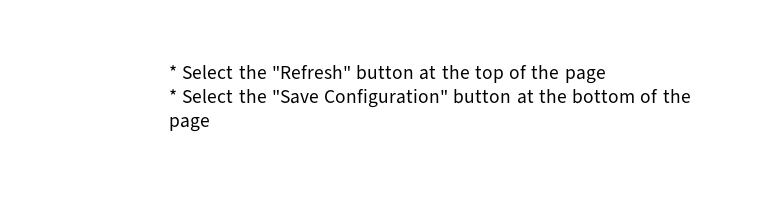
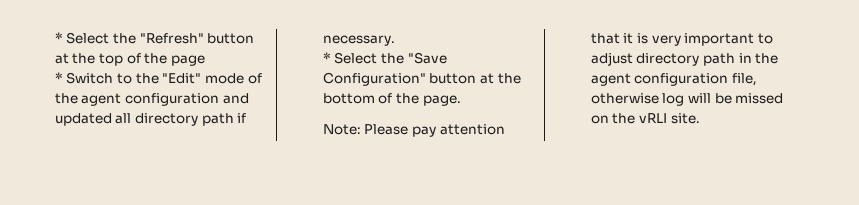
(606, 76) none -> [54,72,262,84] [54,93,249,106] [54,113,247,126] [322,35,395,46] // * Switch to the "Edit" mode of the agent configuration and updated all directory path if necessary.
[169,117,211,132] page -> [422,95,461,106] [322,124,505,137] [590,33,773,46] [590,52,779,66] [590,73,757,86] [590,93,784,106] [590,113,700,124] page. // Note: Please pay attention that it is very important to adjust directory path in the agent configuration file, otherwise log will be missed on the vRLI site.

